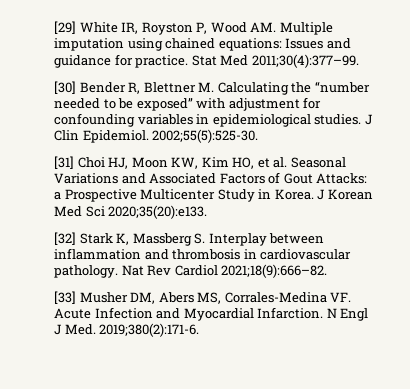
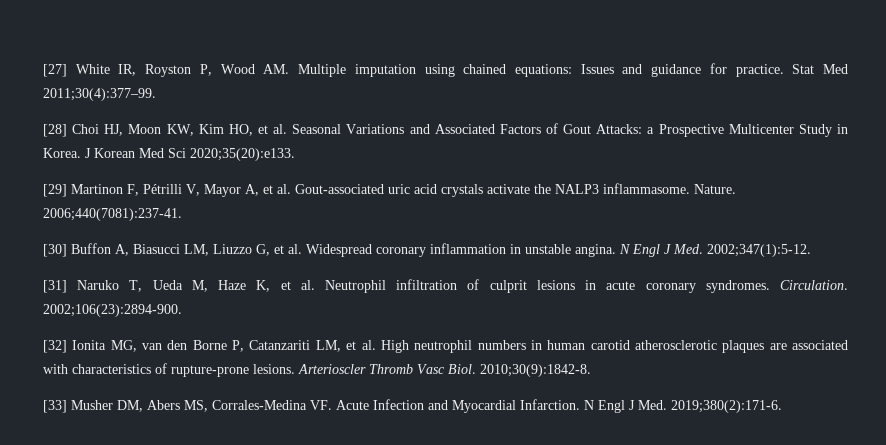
[54,21,77,34] [29] -> [43,64,68,77] [27]
[54,81,370,95] [54,97,322,111] [54,113,372,127] [54,129,259,143] [54,156,75,169] [30] Bender R, Blettner M. Calculating the “number needed to be exposed” with adjustment for confounding variables in epidemiological studies. J Clin Epidemiol. 2002;55(5):525-30. // [31] -> [43,124,68,137] [28]
[54,232,325,246] [54,248,352,260] [54,264,328,278] [32] Stark K, Massberg S. Interplay between inflammation and thrombosis in cardiovascular pathology. Nat Rev Cardiol 2021;18(9):666–82. -> [43,183,737,197] [43,208,183,221] [43,243,812,257] [43,279,849,293] [43,304,183,317] [43,340,848,353] [43,363,592,377] [29] Martinon F, Pétrilli V, Mayor A, et al. Gout-associated uric acid crystals activate the NALP3 inflammasome. Nature. 2006;440(7081):237-41. // [30] Buffon A, Biasucci LM, Liuzzo G, et al. Widespread coronary inflammation in unstable angina. N Engl J Med. 2002;347(1):5-12. // [31] Naruko T, Ueda M, Haze K, et al. Neutrophil infiltration of culprit lesions in acute coronary syndromes. Circulation. 2002;106(23):2894-900. // [32] Ionita MG, van den Borne P, Catanzariti LM, et al. High neutrophil numbers in human carotid atherosclerotic plaques are associated with characteristics of rupture-prone lesions. Arterioscler Thromb Vasc Biol. 2010;30(9):1842-8.

